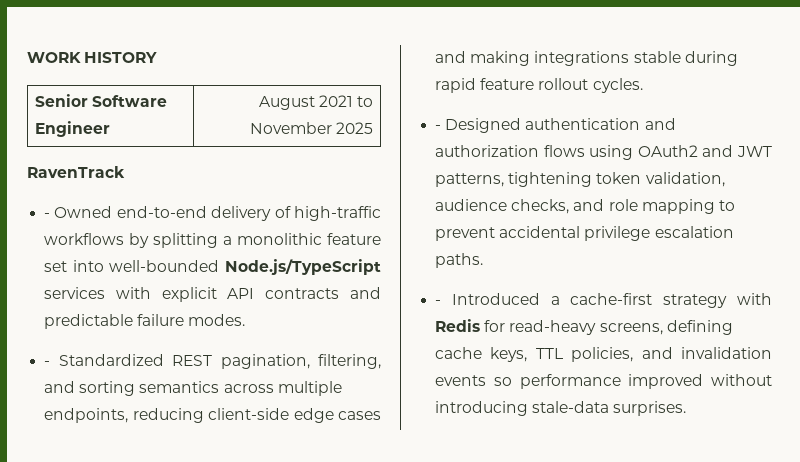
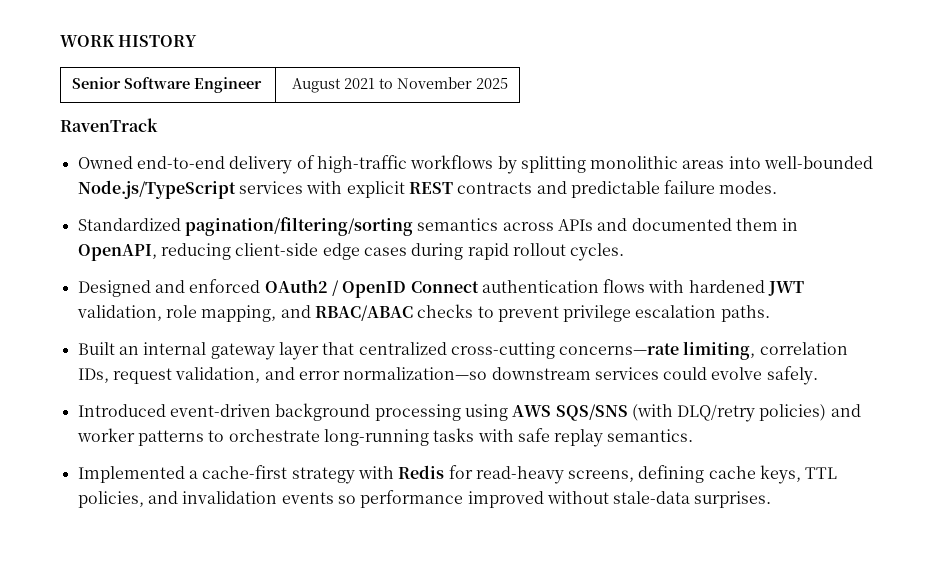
[44,213,51,218] - -> (158, 125) none
[223,233,381,245] [44,261,68,272] a monolithic feature set -> [590,156,725,169] monolithic areas
[227,288,255,299] API -> [408,182,453,194] REST
[44,354,381,369] [44,381,342,396] [44,408,381,423] [435,51,681,66] - Standardized REST pagination, filtering, and sorting semantics across multiple endpoints, reducing client-side edge cases and making integrations stable -> [77,217,799,236] [77,243,407,261] Standardized pagination/filtering/sorting semantics across APIs and documented them in OpenAPI, reducing client-side edge cases
[480,78,535,90] feature -> (509, 251) none
[435,118,676,133] [435,145,772,160] [435,172,725,187] [435,199,715,214] - Designed authentication and authorization flows using OAuth2 and JWT patterns, tightening token validation, audience checks, and role mapping -> [77,279,805,298] [76,304,474,322] Designed and enforced OAuth2 / OpenID Connect authentication flows with hardened JWT validation, role mapping, and RBAC/ABAC checks
[499,226,581,238] accidental -> (559, 314) none
[435,293,540,305] - Introduced -> [77,341,848,360] [77,366,818,385] [77,403,861,422] [76,428,694,447] [77,466,185,483] Built an internal gateway layer that centralized cross-cutting concerns—rate limiting, correlation IDs, request validation, and error normalization—so downstream services could evolve safely. // Introduced event-driven background processing using AWS SQS/SNS (with DLQ/retry policies) and worker patterns to orchestrate long-running tasks with safe replay semantics. // Implemented
[435,401,529,416] introducing -> (609, 497) none

